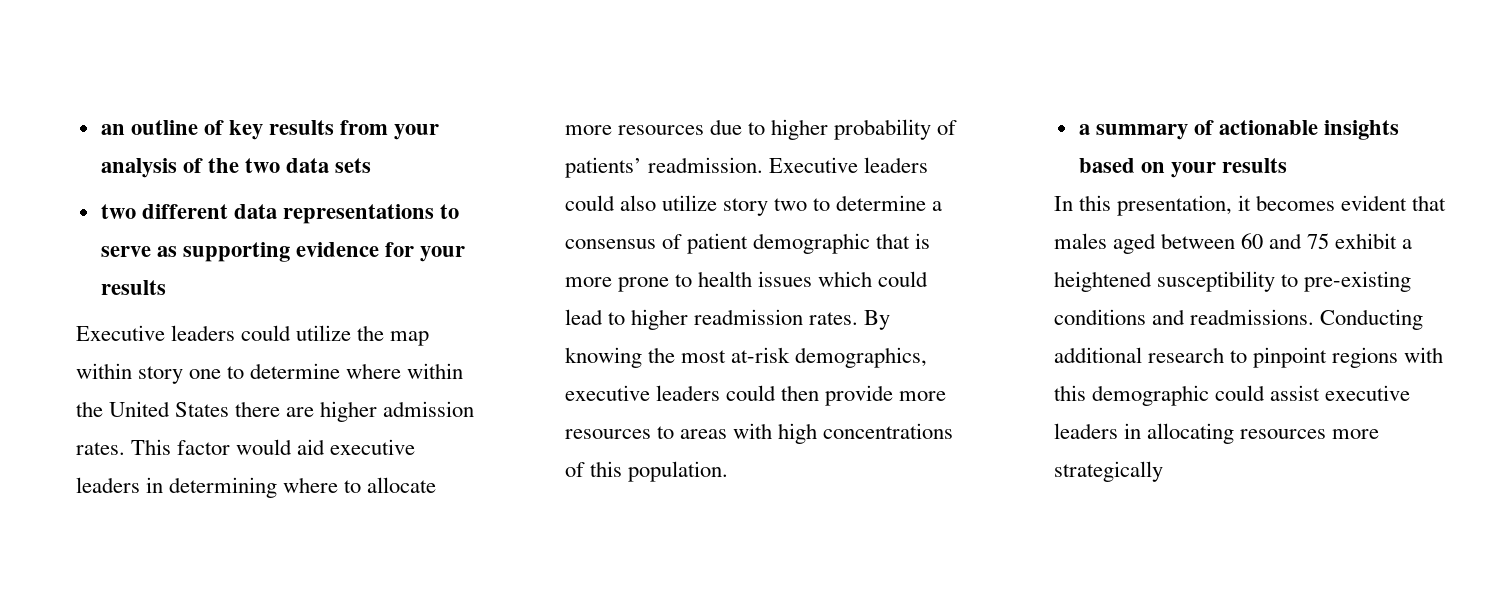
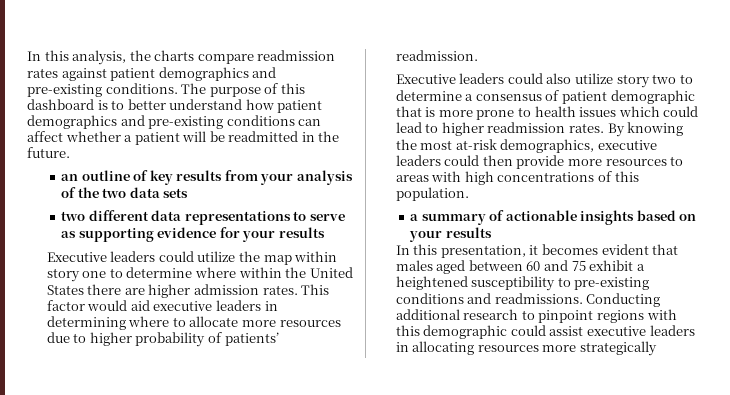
(100, 129) none -> [27,50,336,65] [27,67,277,81] [27,83,305,97] [27,99,323,113] [27,115,322,129] [27,131,340,145] [27,147,70,158] In this analysis, the charts compare readmission rates against patient demographics and pre-existing conditions. The purpose of this dashboard is to better understand how patient demographics and pre-existing conditions can affect whether a patient will be readmitted in the future. //
(763, 165) none -> (478, 55) //

